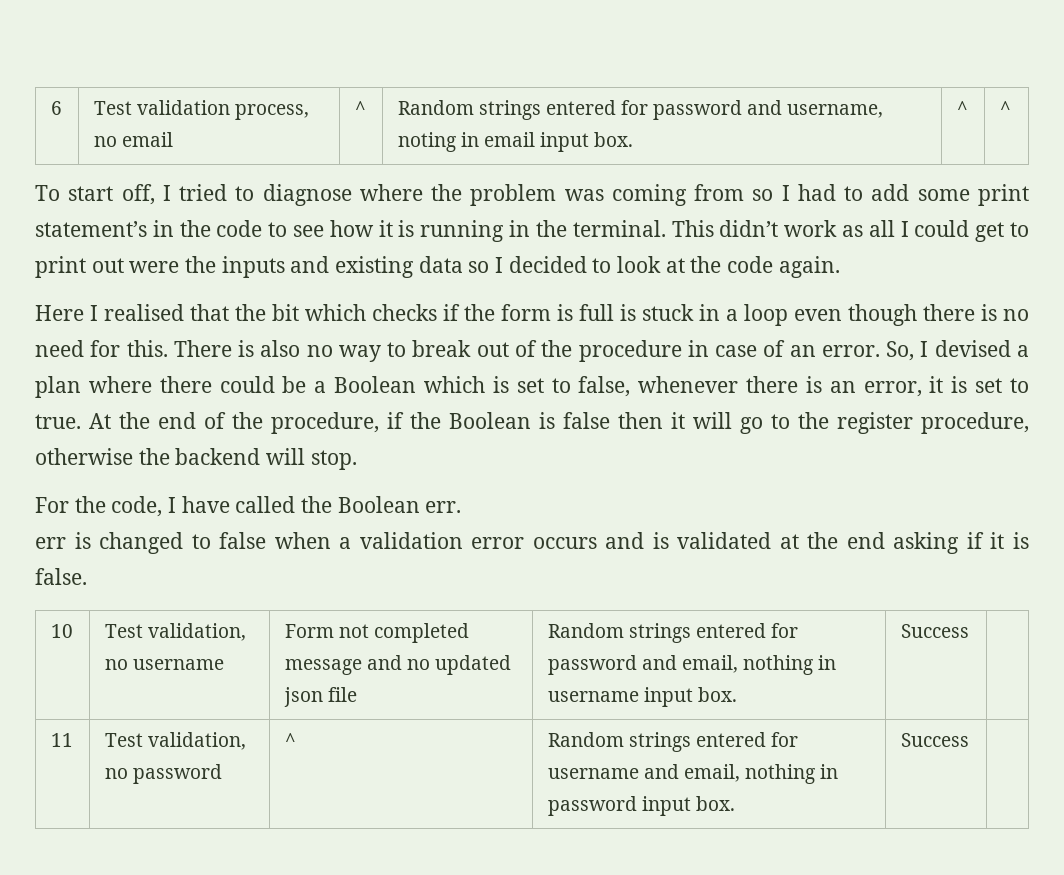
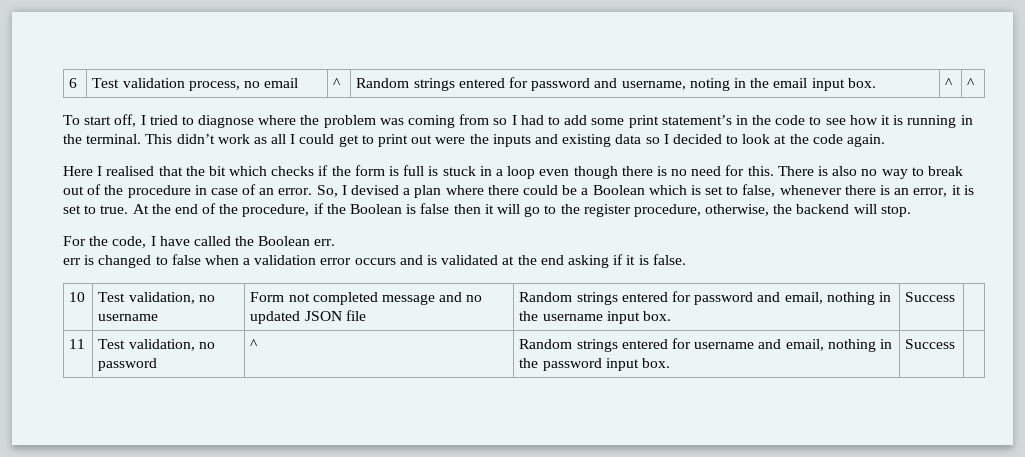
(479, 139) none -> [750,78,770,88] the
[35,448,133,465] otherwise -> [705,204,770,216] otherwise,
[283,687,323,707] json -> [304,311,342,321] JSON
(837, 662) none -> [519,311,539,321] the
(839, 771) none -> [519,358,539,368] the

